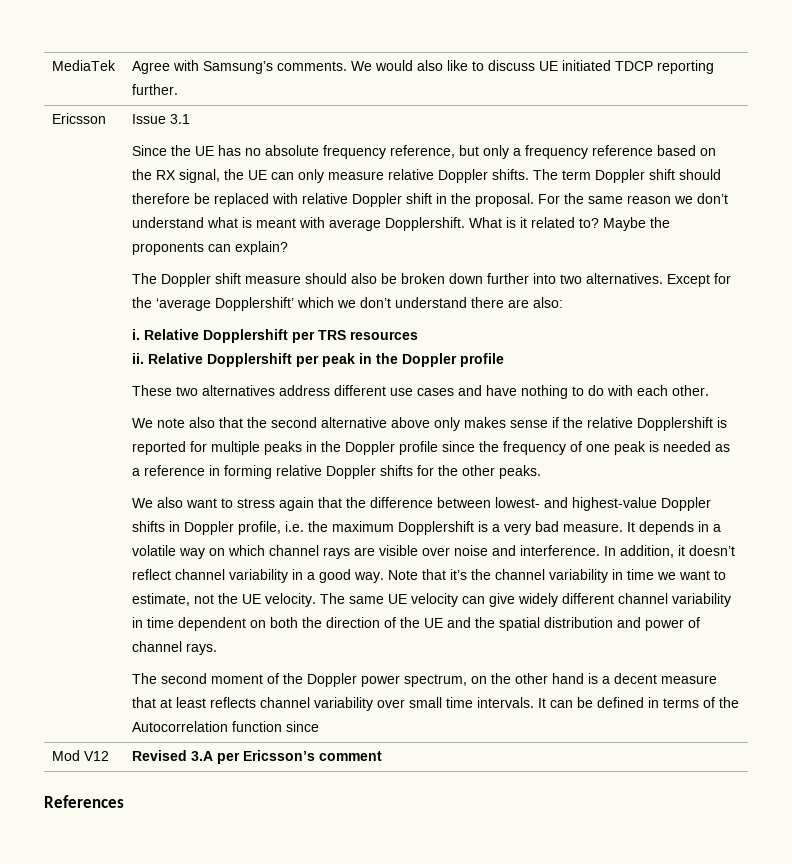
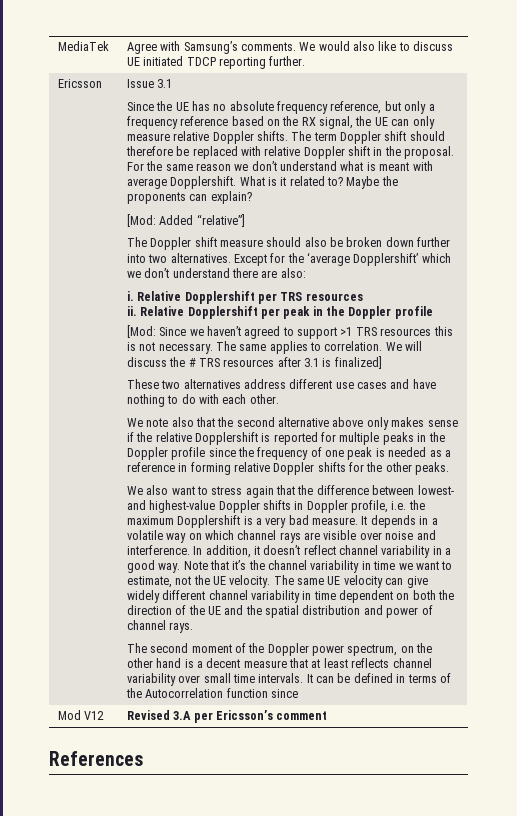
(289, 248) none -> [126,214,245,227] // [Mod: Added “relative”]
(505, 360) none -> [126,325,453,339] [126,341,423,354] [126,356,382,369] // [Mod: Since we haven’t agreed to support >1 TRS resources this is not necessary. The same applies to correlation. We will discuss the # TRS resources after 3.1 is finalized]

